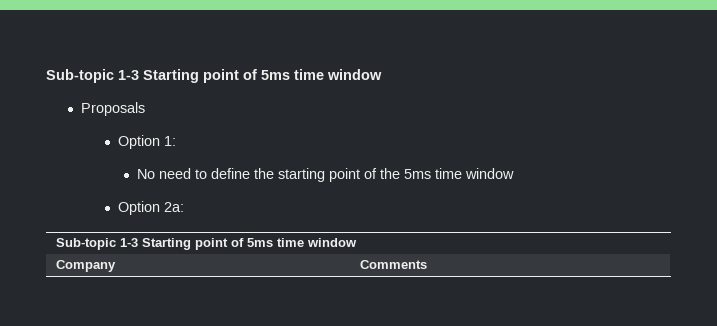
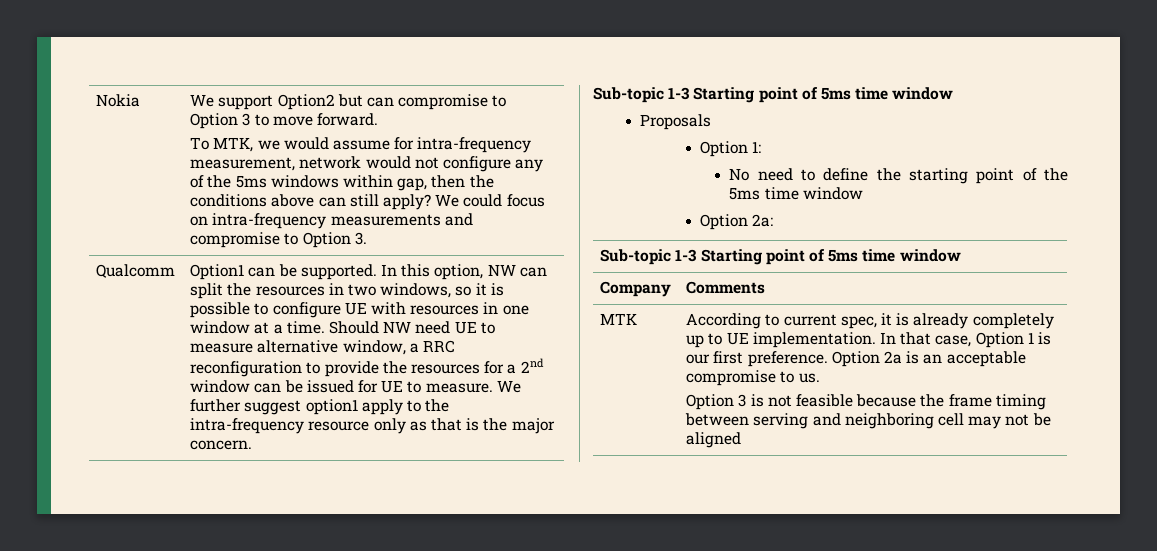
(46, 76) none -> [96,94,141,107] [190,94,507,110] [190,113,379,129] [190,137,532,153] [190,156,544,172] [190,175,494,191] [190,194,545,210] [190,213,473,229] [190,232,367,248] [96,264,176,278] [190,264,547,280] [190,283,504,299] [190,302,529,318] [190,321,495,334] [190,340,456,355] [190,358,544,377] [190,380,521,393] [190,399,450,415] [190,418,555,434] [190,440,253,450] Nokia | We support Option2 but can compromise to Option 3 to move forward. // To MTK, we would assume for intra-frequency measurement, network would not configure any of the 5ms windows within gap, then the conditions above can still apply? We could focus on intra-frequency measurements and compromise to Option 3. // Qualcomm | Option1 can be supported. In this option, NW can split the resources in two windows, so it is possible to configure UE with resources in one window at a time. Should NW need UE to measure alternative window, a RRC reconfiguration to provide the resources for a 2nd window can be issued for UE to measure. We further suggest option1 apply to the intra-frequency resource only as that is the major concern. //
(428, 264) none -> [600,313,638,325] [686,313,1054,329] [686,332,1051,348] [686,351,1026,367] [686,370,820,386] [686,394,1046,410] [685,413,1051,429] [686,432,742,448] // MTK | According to current spec, it is already completely up to UE implementation. In that case, Option 1 is our first preference. Option 2a is an acceptable compromise to us. // Option 3 is not feasible because the frame timing between serving and neighboring cell may not be aligned

